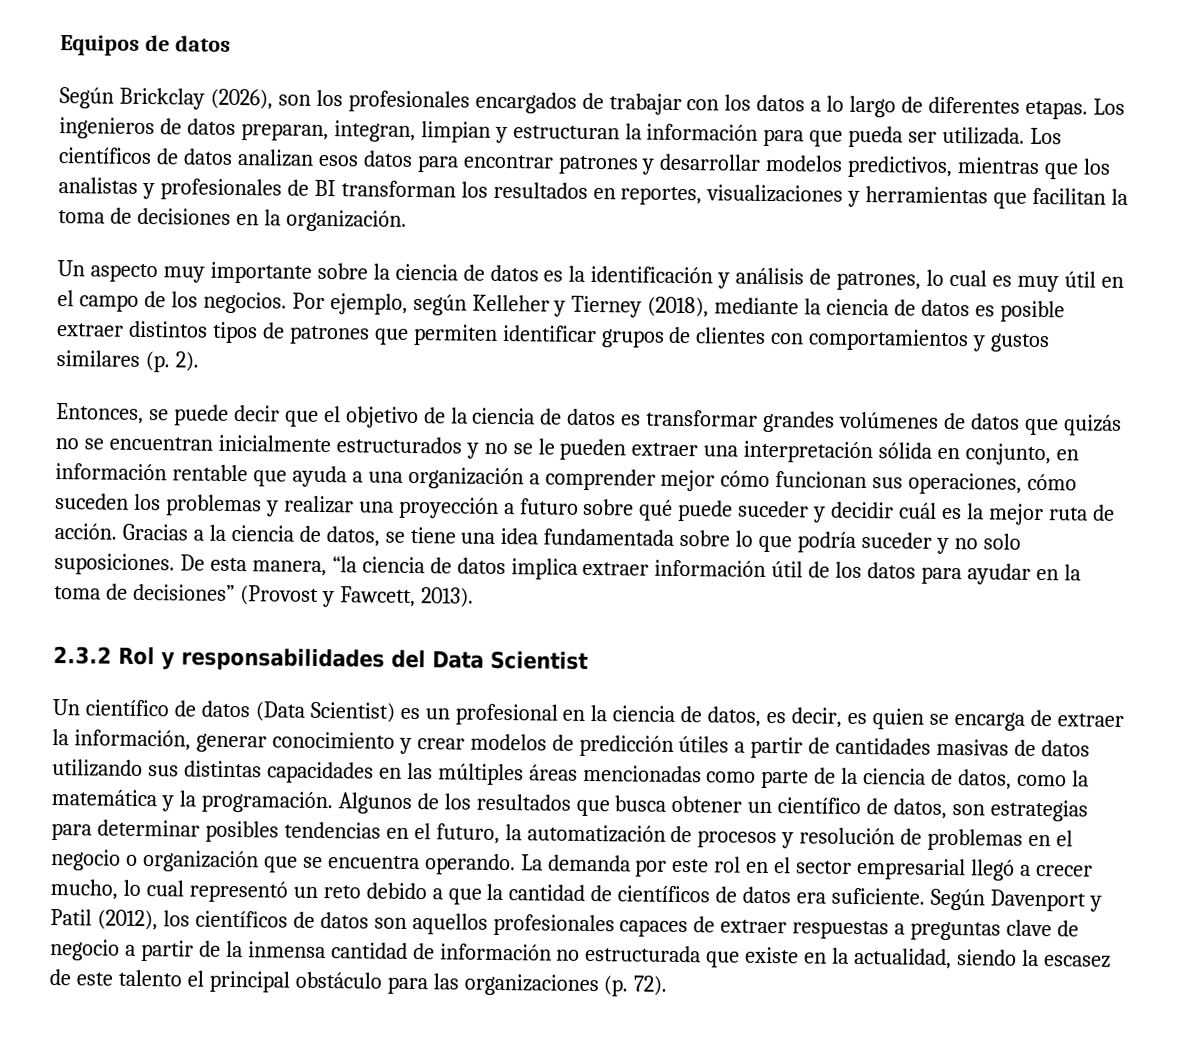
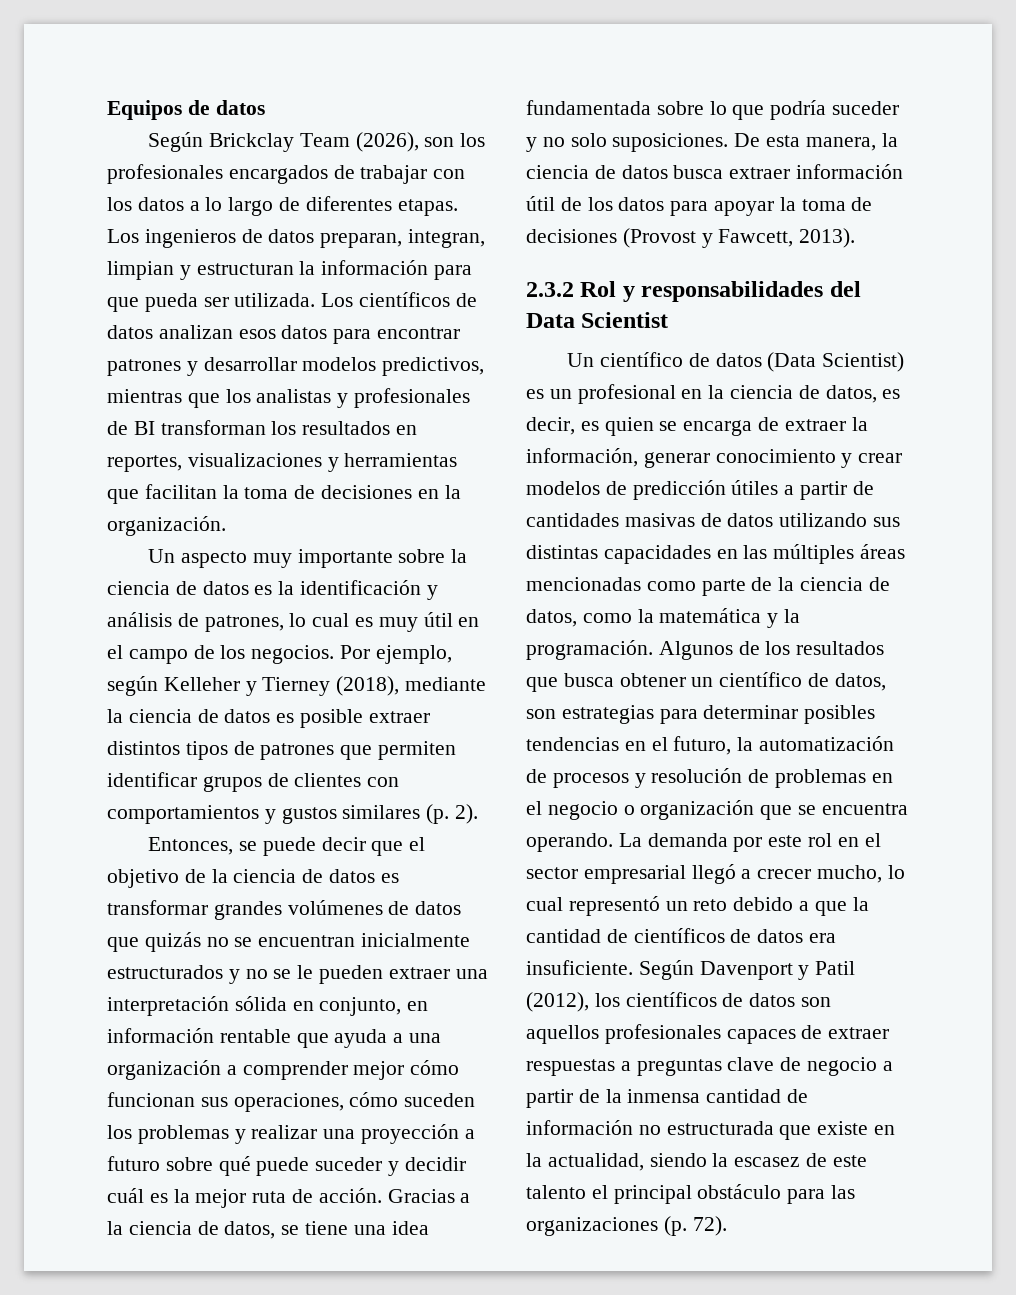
(205, 98) none -> [299,133,350,147] Team
[331,556,578,580] “la ciencia de datos implica -> [881,133,898,147] [526,165,724,179] la ciencia de datos busca
[967,563,1081,585] [54,583,235,602] ayudar en la toma de decisiones” -> [714,197,873,216] [526,229,617,243] apoyar la toma de decisiones
[831,887,926,905] suficiente. -> [526,960,633,975] insuficiente.

